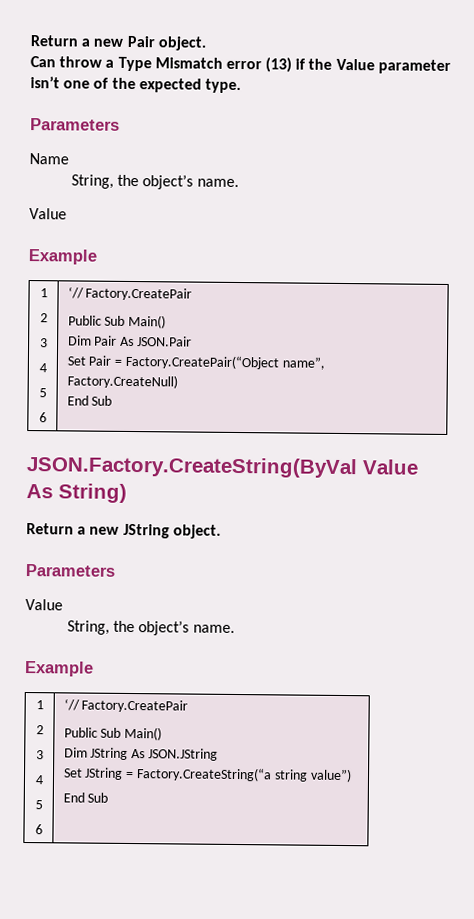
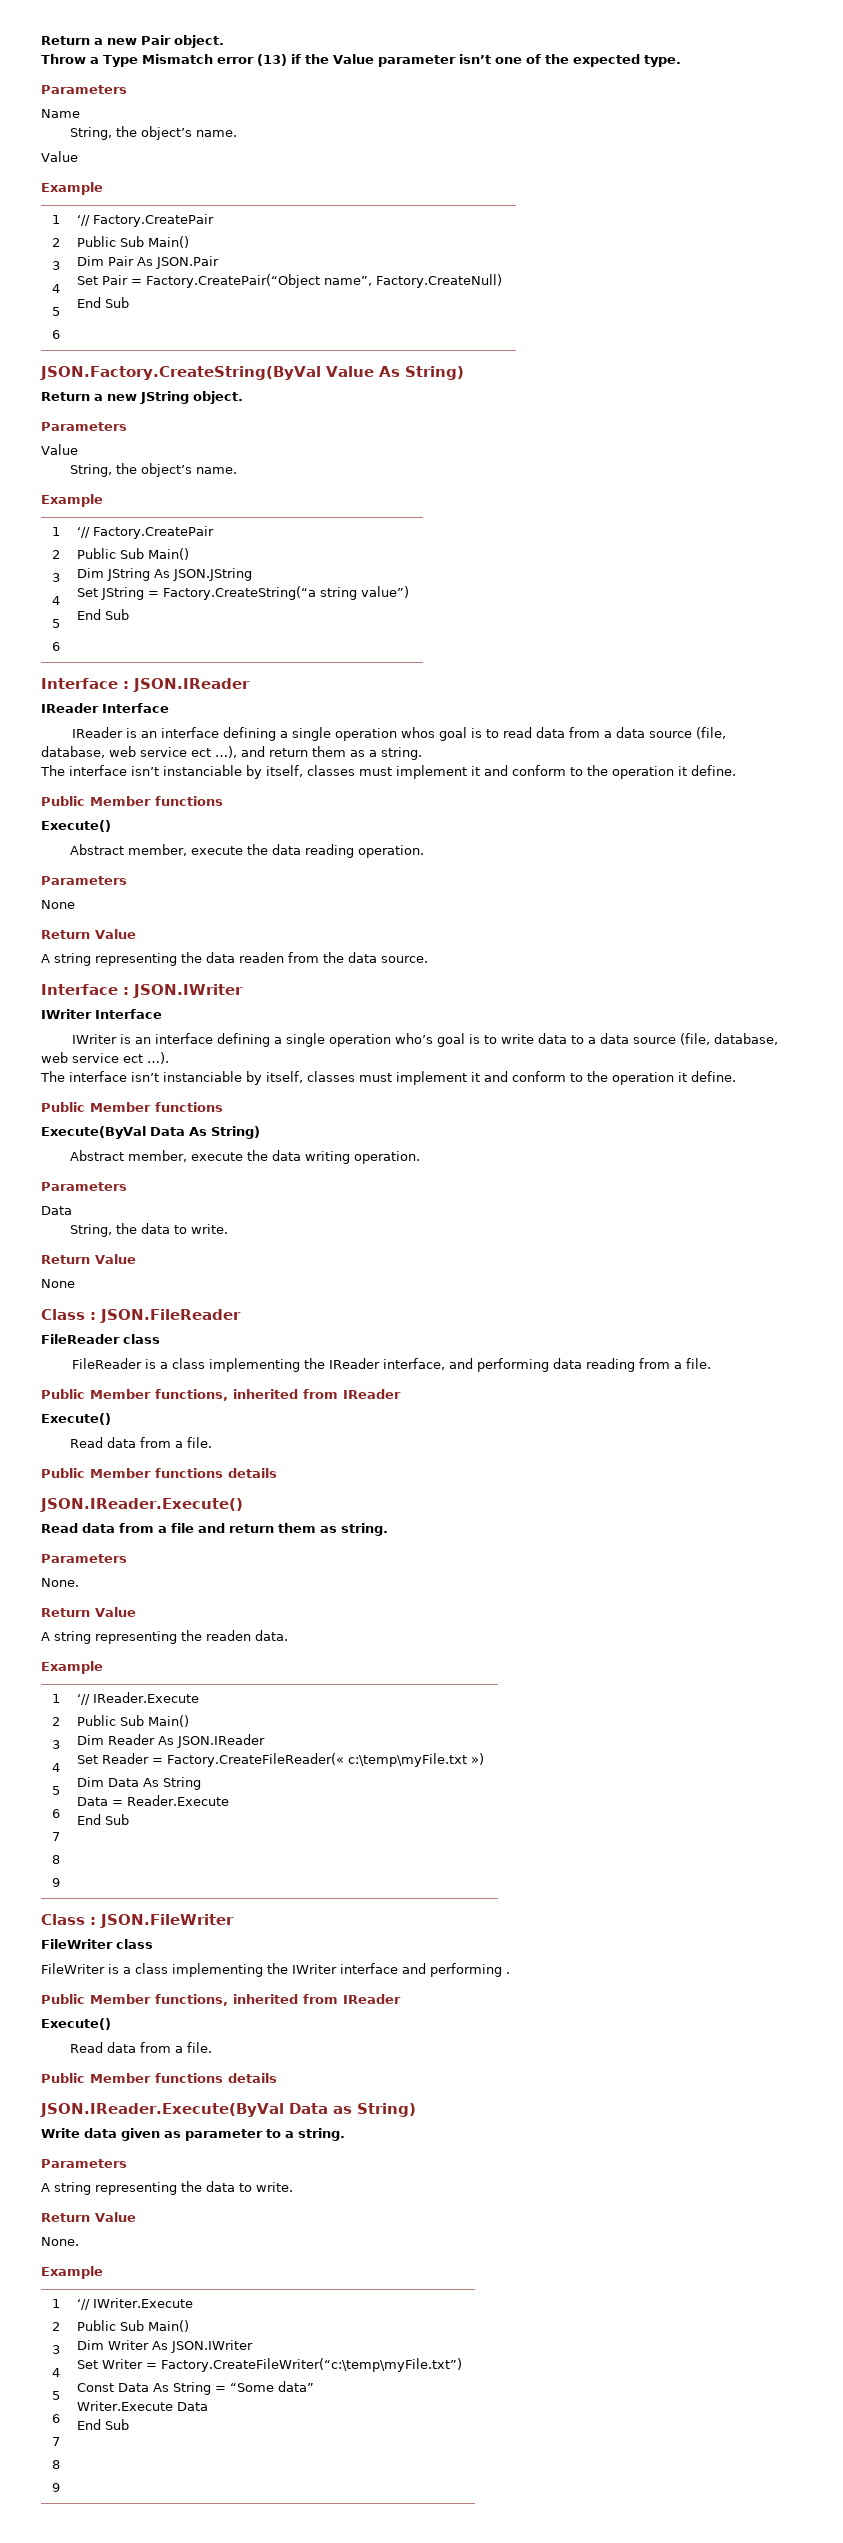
[30,56,103,68] Can throw -> [41,54,86,64] Throw
(109, 797) none -> [41,678,250,692] [41,703,169,713] [71,727,726,741] [41,746,422,760] [40,765,736,779] [41,796,223,806] [41,820,111,832] [69,844,424,858] [41,876,127,885] [41,900,75,909] [41,929,136,939] [41,952,428,966] [41,984,243,998] [41,1009,162,1019] [71,1033,778,1047] [41,1052,169,1064] [40,1071,736,1085] [41,1102,223,1112] [41,1126,260,1139] [69,1150,420,1164] [41,1182,127,1191] [41,1206,72,1215] [69,1223,228,1237] [41,1254,136,1264] [41,1279,75,1288] [41,1309,241,1323] [41,1334,160,1344] [71,1358,711,1372] [41,1389,401,1401] [41,1413,111,1425] [69,1437,212,1448] [41,1468,277,1478] [40,1498,243,1512] [41,1523,388,1536] [41,1554,127,1563] [41,1578,79,1587] [41,1607,136,1617] [41,1630,288,1644] [41,1661,103,1674] [51,1694,60,1703] [51,1717,60,1726] [51,1740,60,1749] [51,1763,60,1772] [51,1786,60,1795] [51,1809,60,1818] [51,1832,60,1841] [51,1855,60,1864] [51,1878,60,1887] [77,1692,200,1705] [77,1715,190,1727] [77,1734,266,1748] [77,1753,485,1767] [77,1777,202,1790] [77,1795,230,1806] [77,1814,130,1825] [41,1914,234,1928] [41,1939,153,1949] [41,1963,510,1977] [41,1994,401,2006] [41,2018,111,2030] [69,2042,212,2053] [41,2073,277,2083] [40,2103,416,2117] [41,2128,345,2141] [41,2159,127,2168] [41,2181,293,2195] [41,2212,136,2222] [41,2237,79,2246] [41,2266,103,2279] [51,2299,60,2308] [51,2322,60,2331] [51,2345,60,2354] [51,2368,60,2377] [51,2391,60,2400] [51,2414,60,2423] [51,2437,60,2446] [51,2460,60,2469] [51,2483,60,2492] [77,2298,194,2310] [77,2320,190,2332] [77,2340,254,2353] [77,2358,463,2372] [77,2381,315,2395] [77,2401,209,2411] [77,2419,130,2430] // Interface : JSON.IReader // IReader Interface // IReader is an interface defining a single operation whos goal is to read data from a data source (file, database, web service ect …), and return them as a string. // The interface isn’t instanciable by itself, classes must implement it and conform to the operation it define. // Public Member functions // Execute() // Abstract member, execute the data reading operation. // Parameters // None // Return Value // A string representing the data readen from the data source. // Interface : JSON.IWriter // IWriter Interface // IWriter is an interface defining a single operation who’s goal is to write data to a data source (file, database, web service ect …). // The interface isn’t instanciable by itself, classes must implement it and conform to the operation it define. // Public Member functions // Execute(ByVal Data As String) // Abstract member, execute the data writing operation. // Parameters // Data // String, the data to write. // Return Value // None // Class : JSON.FileReader // FileReader class // FileReader is a class implementing the IReader interface, and performing data reading from a file. // Public Member functions, inherited from IReader // Execute() // Read data from a file. // Public Member functions details // JSON.IReader.Execute() // Read data from a file and return them as string. // Parameters // None. // Return Value // A string representing the readen data. // Example // 1 // 2 // 3 // 4 // 5 // 6 // 7 // 8 // 9 | ‘// IReader.Execute // Public Sub Main() // Dim Reader As JSON.IReader // Set Reader = Factory.CreateFileReader(« c:\temp\myFile.txt ») // Dim Data As String // Data = Reader.Execute // End Sub // Class : JSON.FileWriter // FileWriter class // FileWriter is a class implementing the IWriter interface and performing . // Public Member functions, inherited from IReader // Execute() // Read data from a file. // Public Member functions details // JSON.IReader.Execute(ByVal Data as String) // Write data given as parameter to a string. // Parameters // A string representing the data to write. // Return Value // None. // Example // 1 // 2 // 3 // 4 // 5 // 6 // 7 // 8 // 9 | ‘// IWriter.Execute // Public Sub Main() // Dim Writer As JSON.IWriter // Set Writer = Factory.CreateFileWriter(“c:\temp\myFile.txt”) // Const Data As String = “Some data” // Writer.Execute Data // End Sub

